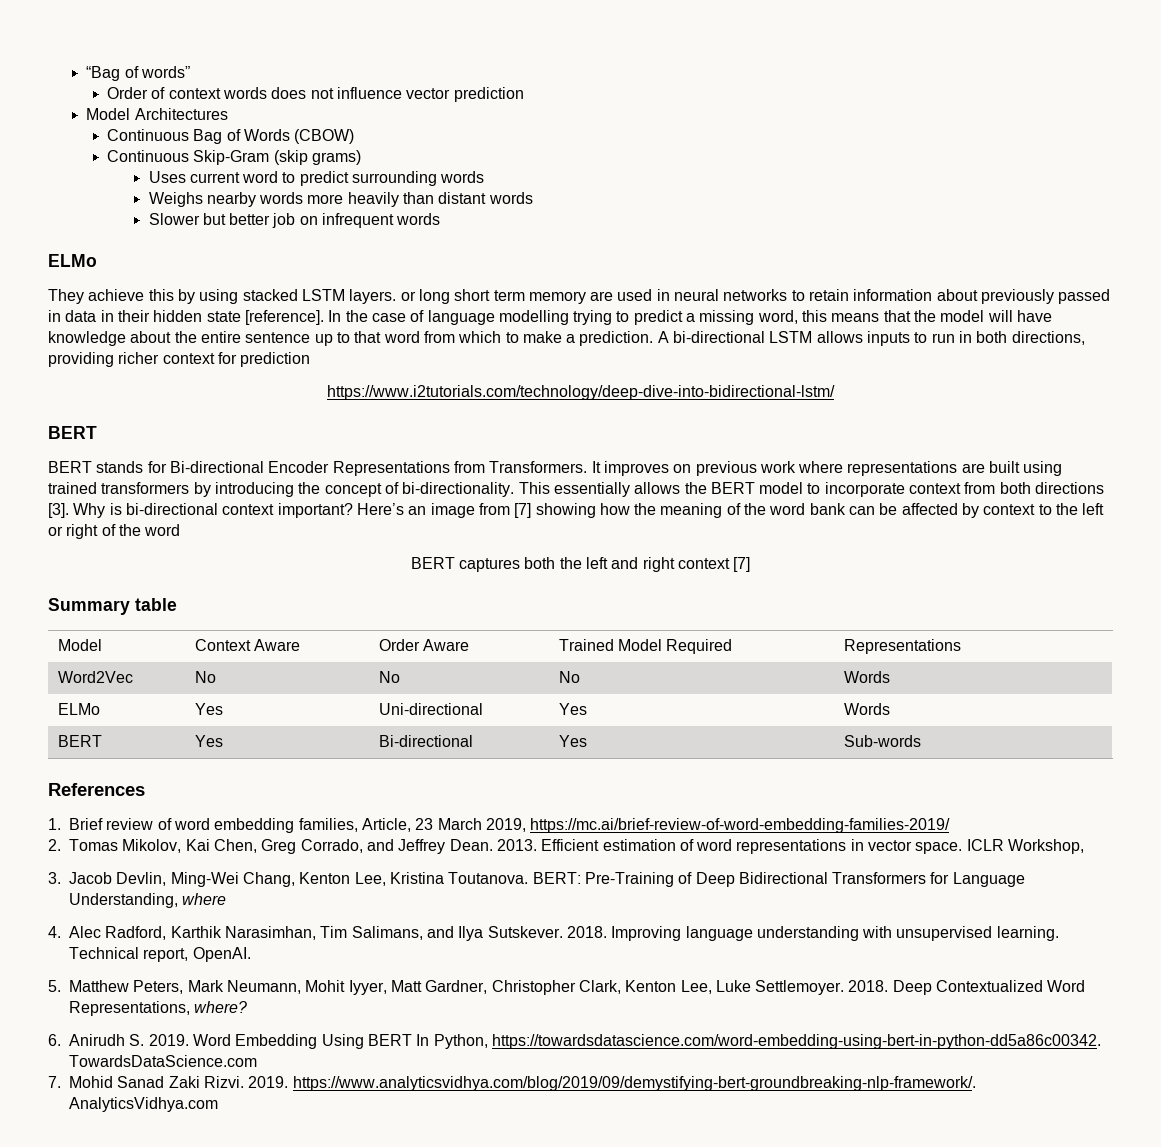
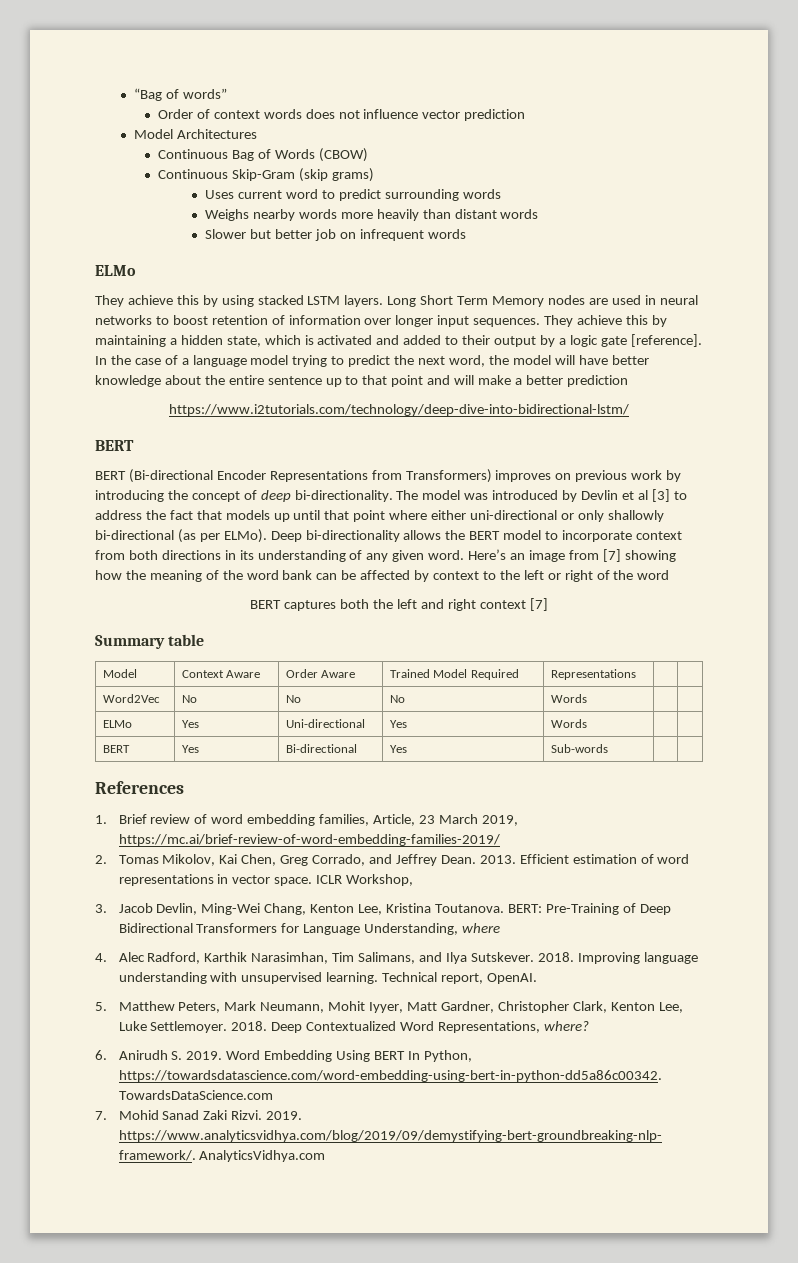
[400,289,586,304] or long short term memory -> [387,295,585,307] Long Short Term Memory nodes
[809,289,1111,304] [48,310,241,322] retain information about previously passed in data in their hidden state -> [172,315,667,327] [95,335,627,347] boost retention of information over longer input sequences. They achieve this by maintaining a hidden state, which is activated and added to their output by a logic gate
[427,310,911,325] language modelling trying to predict a missing word, this means that -> [181,355,485,367] a language model trying to predict the next word,
(1053, 316) none -> [611,355,649,365] better
[383,331,1085,346] [48,352,237,367] word from which to make a prediction. A bi-directional LSTM allows inputs to run in both directions, providing richer context for -> [391,375,563,387] point and will make a better
[96,461,264,473] stands for Bi-directional -> [128,469,213,483] (Bi-directional
[489,461,601,473] Transformers. It -> [405,469,492,483] Transformers)
[798,461,1063,476] [48,482,190,494] where representations are built using trained transformers -> (663, 475) none
[402,482,630,497] bi-directionality. This essentially -> [260,489,687,502] [95,510,664,522] [95,529,400,543] deep bi-directionality. The model was introduced by Devlin et al [3] to address the fact that models up until that point where either uni-directional or only shallowly bi-directional (as per ELMo). Deep bi-directionality
[48,503,353,518] [3]. Why is bi-directional context important? -> [224,550,465,562] in its understanding of any given word.

